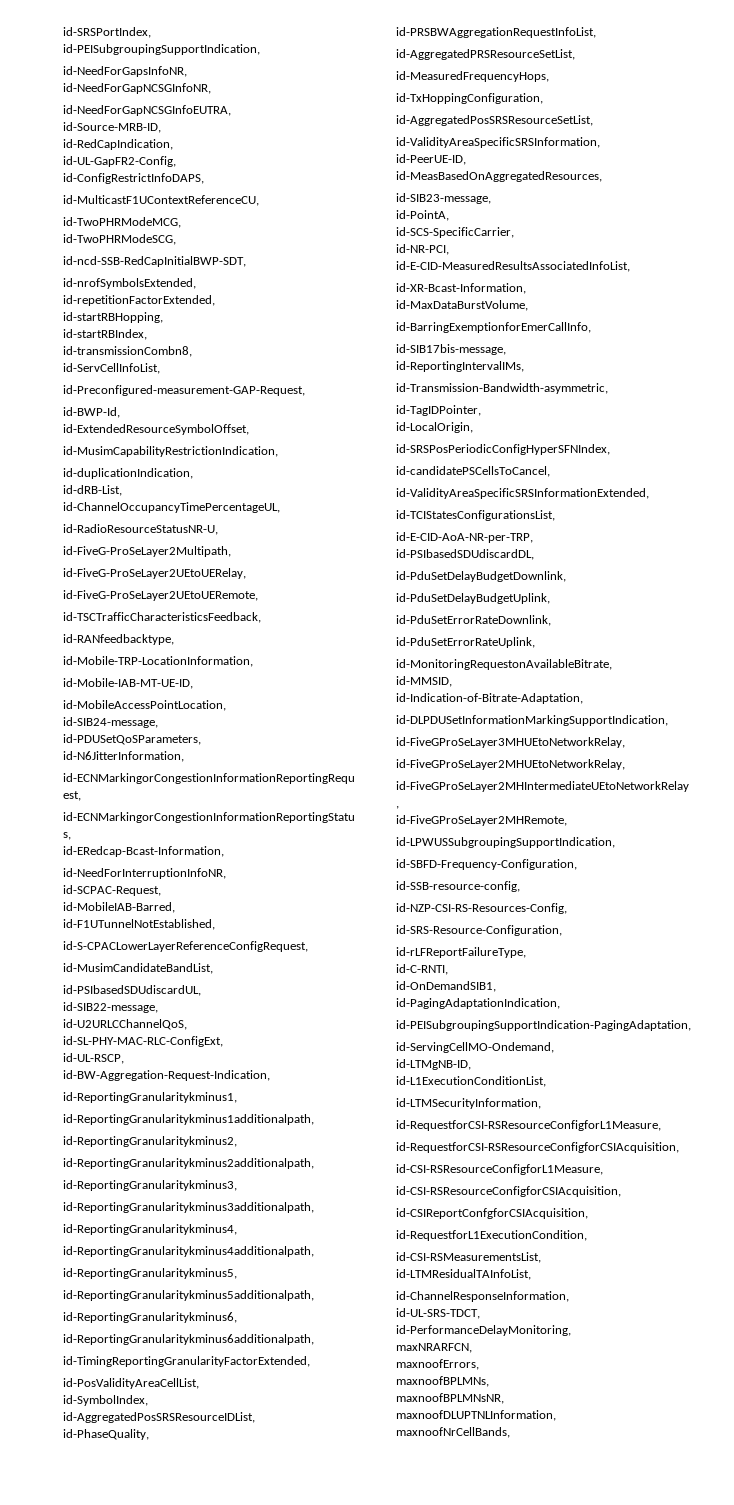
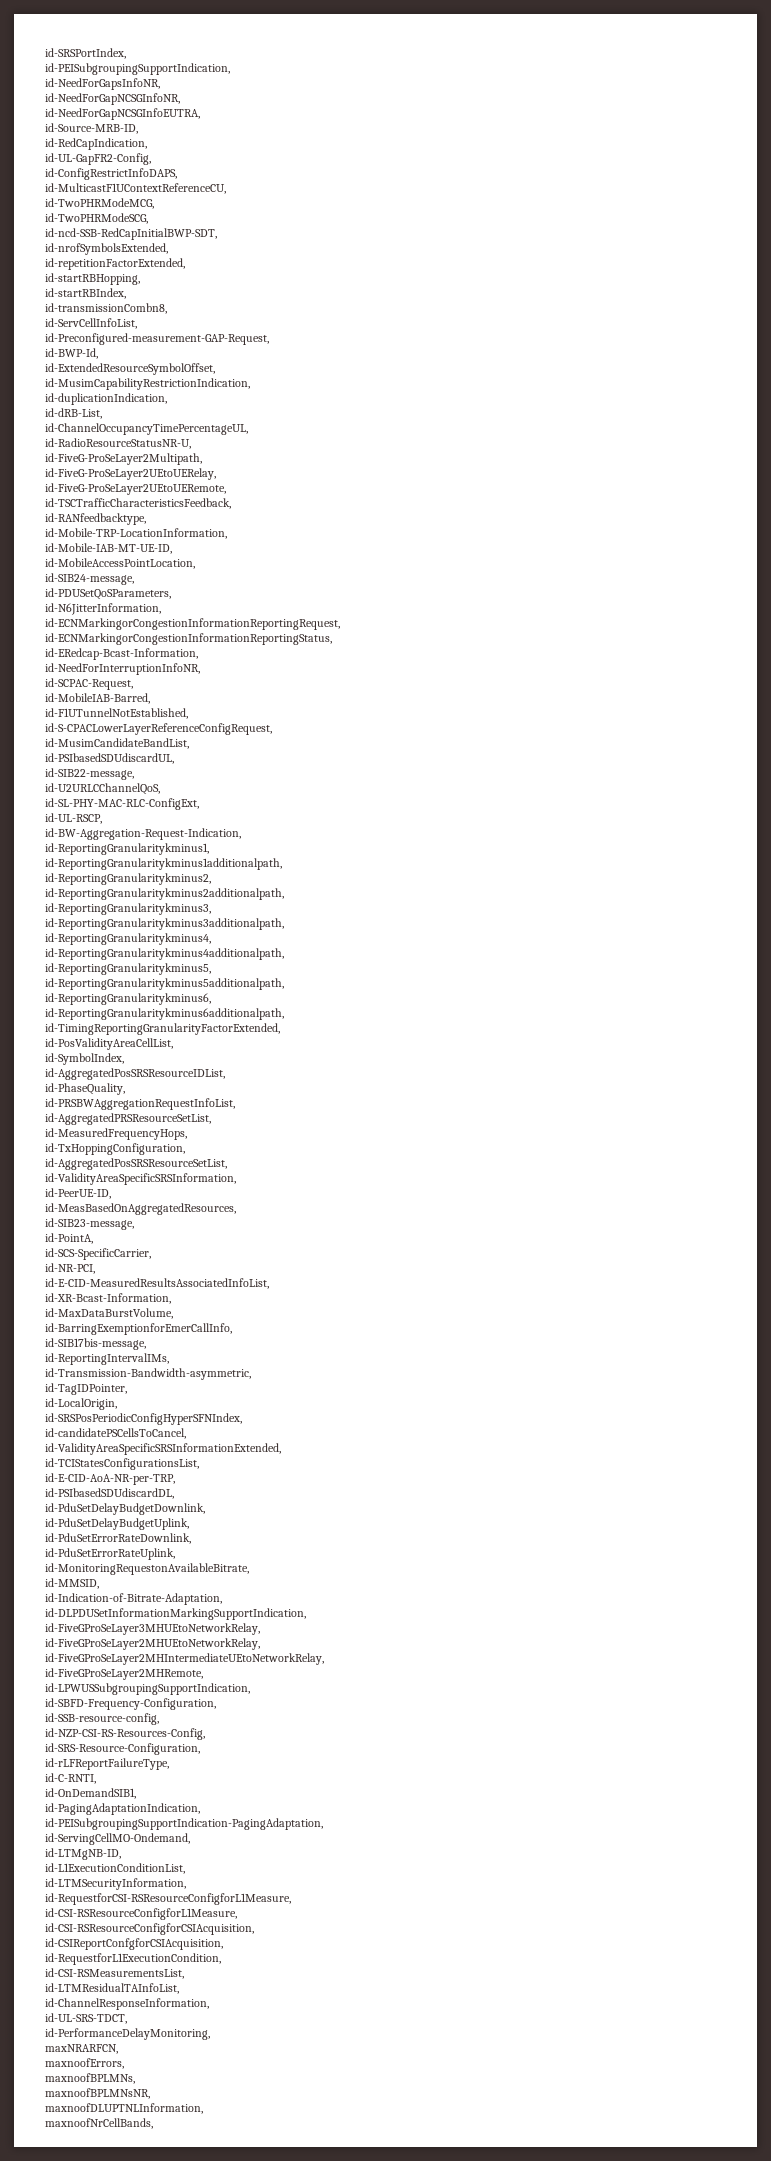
[396,1142,679,1153] // id-RequestforCSI-RSResourceConfigforCSIAcquisition, -> (291, 1899) none

